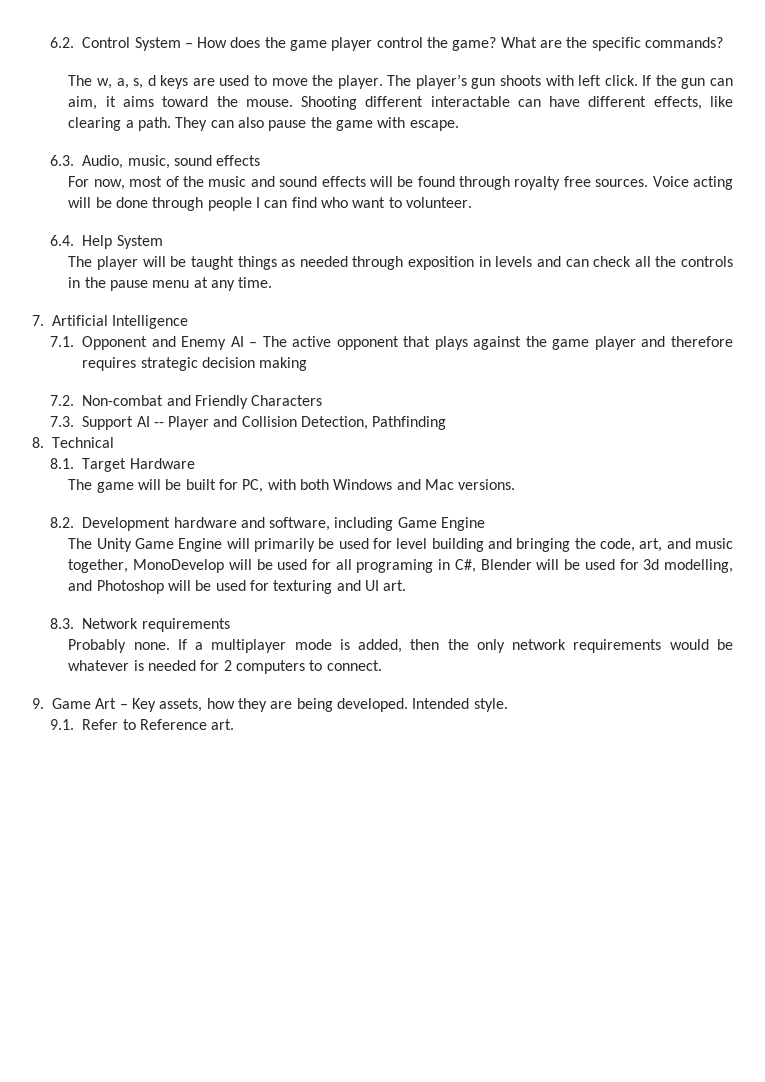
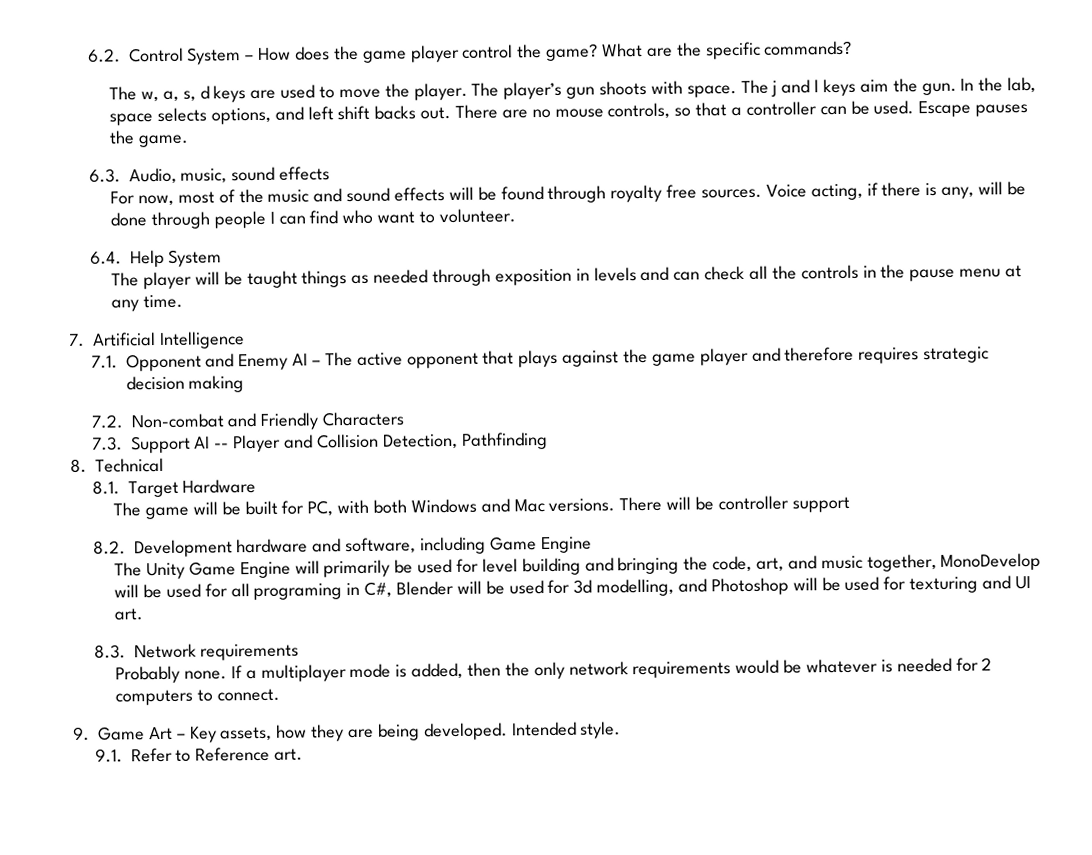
[578,75,734,89] [68,96,733,110] [68,117,459,131] left click. If the gun can aim, it aims toward the mouse. Shooting different interactable can have different effects, like clearing a path. They can also pause the game with escape. -> [686,76,1037,98] [109,100,1029,126] [109,130,189,148] space. The j and l keys aim the gun. In the lab, space selects options, and left shift backs out. There are no mouse controls, so that a controller can be used. Escape pauses the game.
[692,176,733,190] acting -> [810,182,975,201] acting, if there is any,
(516, 484) none -> [619,495,850,513] There will be controller support

